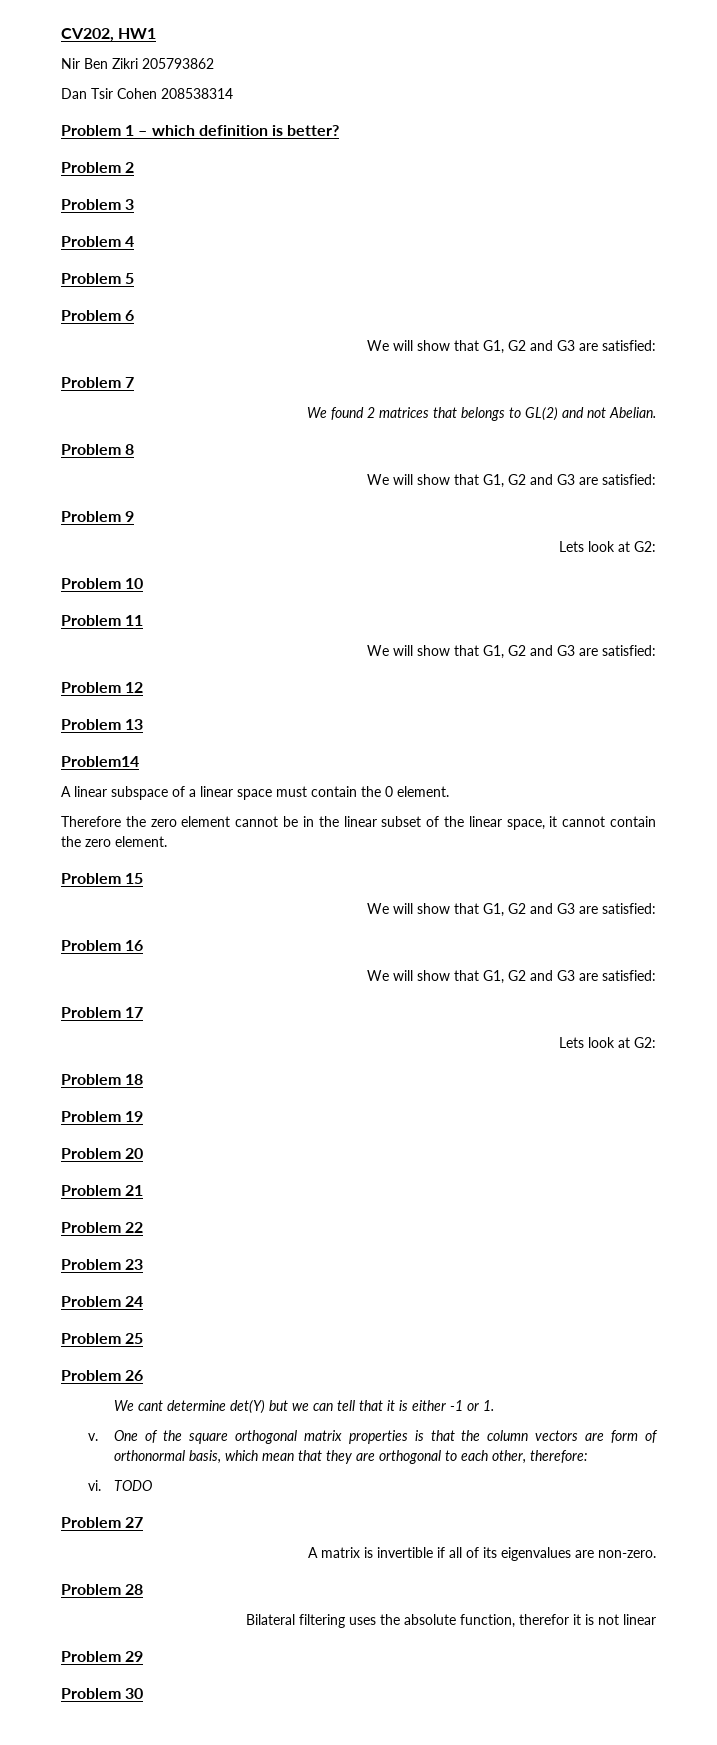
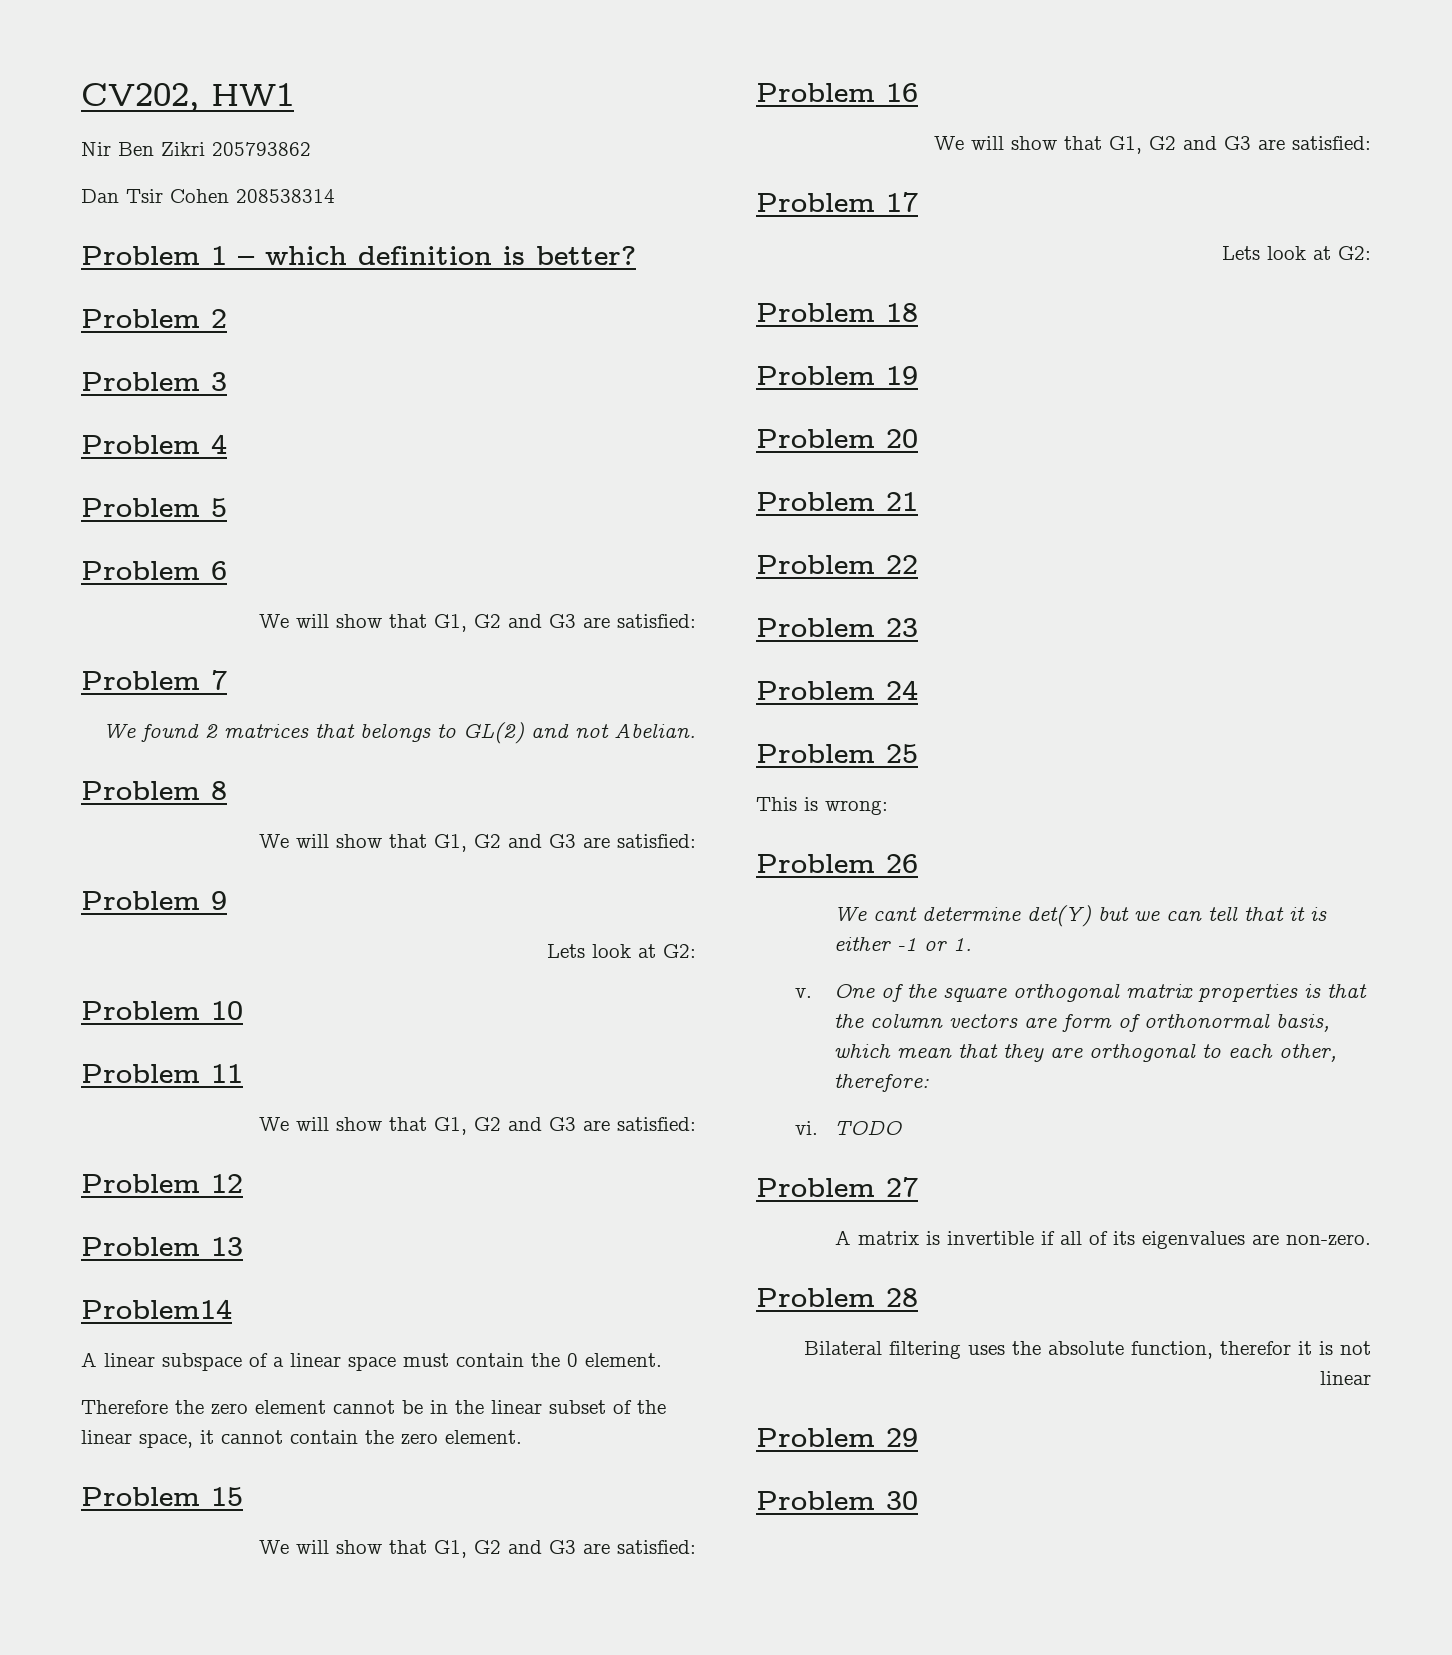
(144, 1338) none -> [756,797,888,815] // This is wrong:

